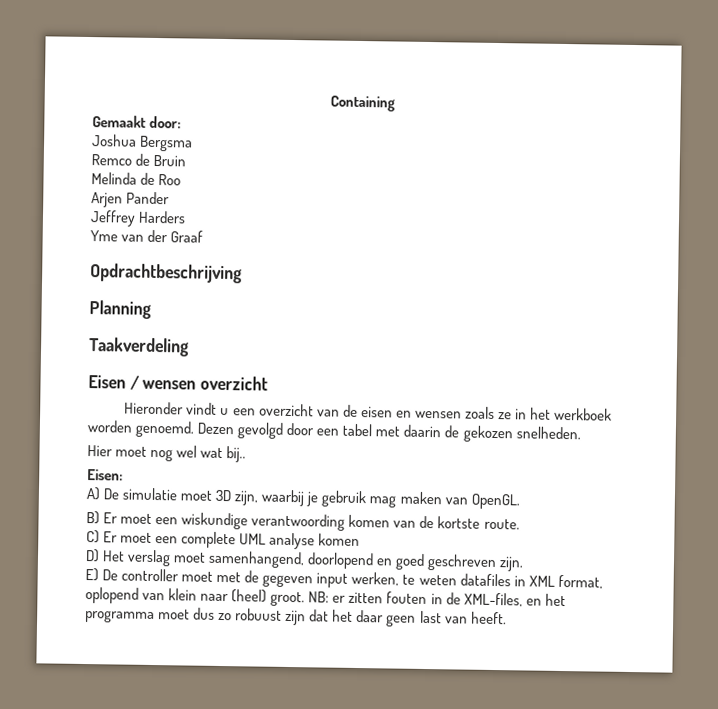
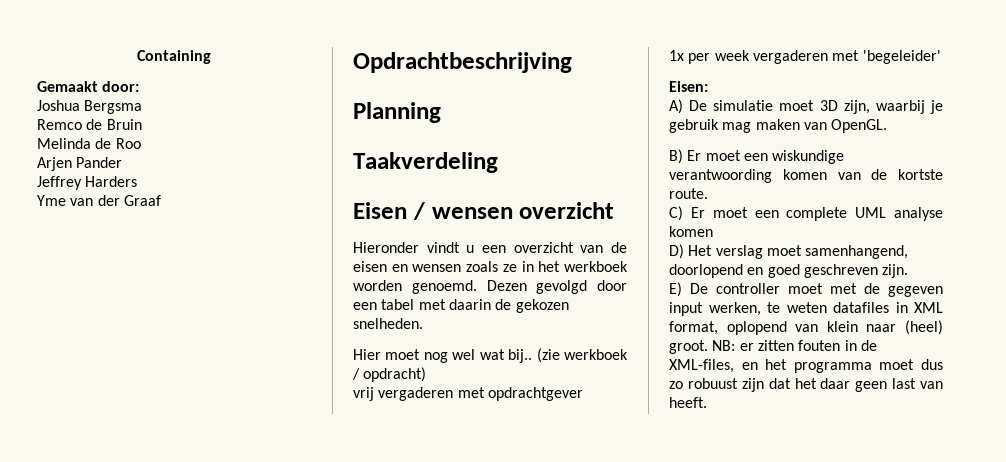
(247, 454) none -> [536,348,628,363] [352,367,427,382] [353,387,583,401] [669,50,941,64] (zie werkboek / opdracht) // vrij vergaderen met opdrachtgever // 1x per week vergaderen met 'begeleider'

